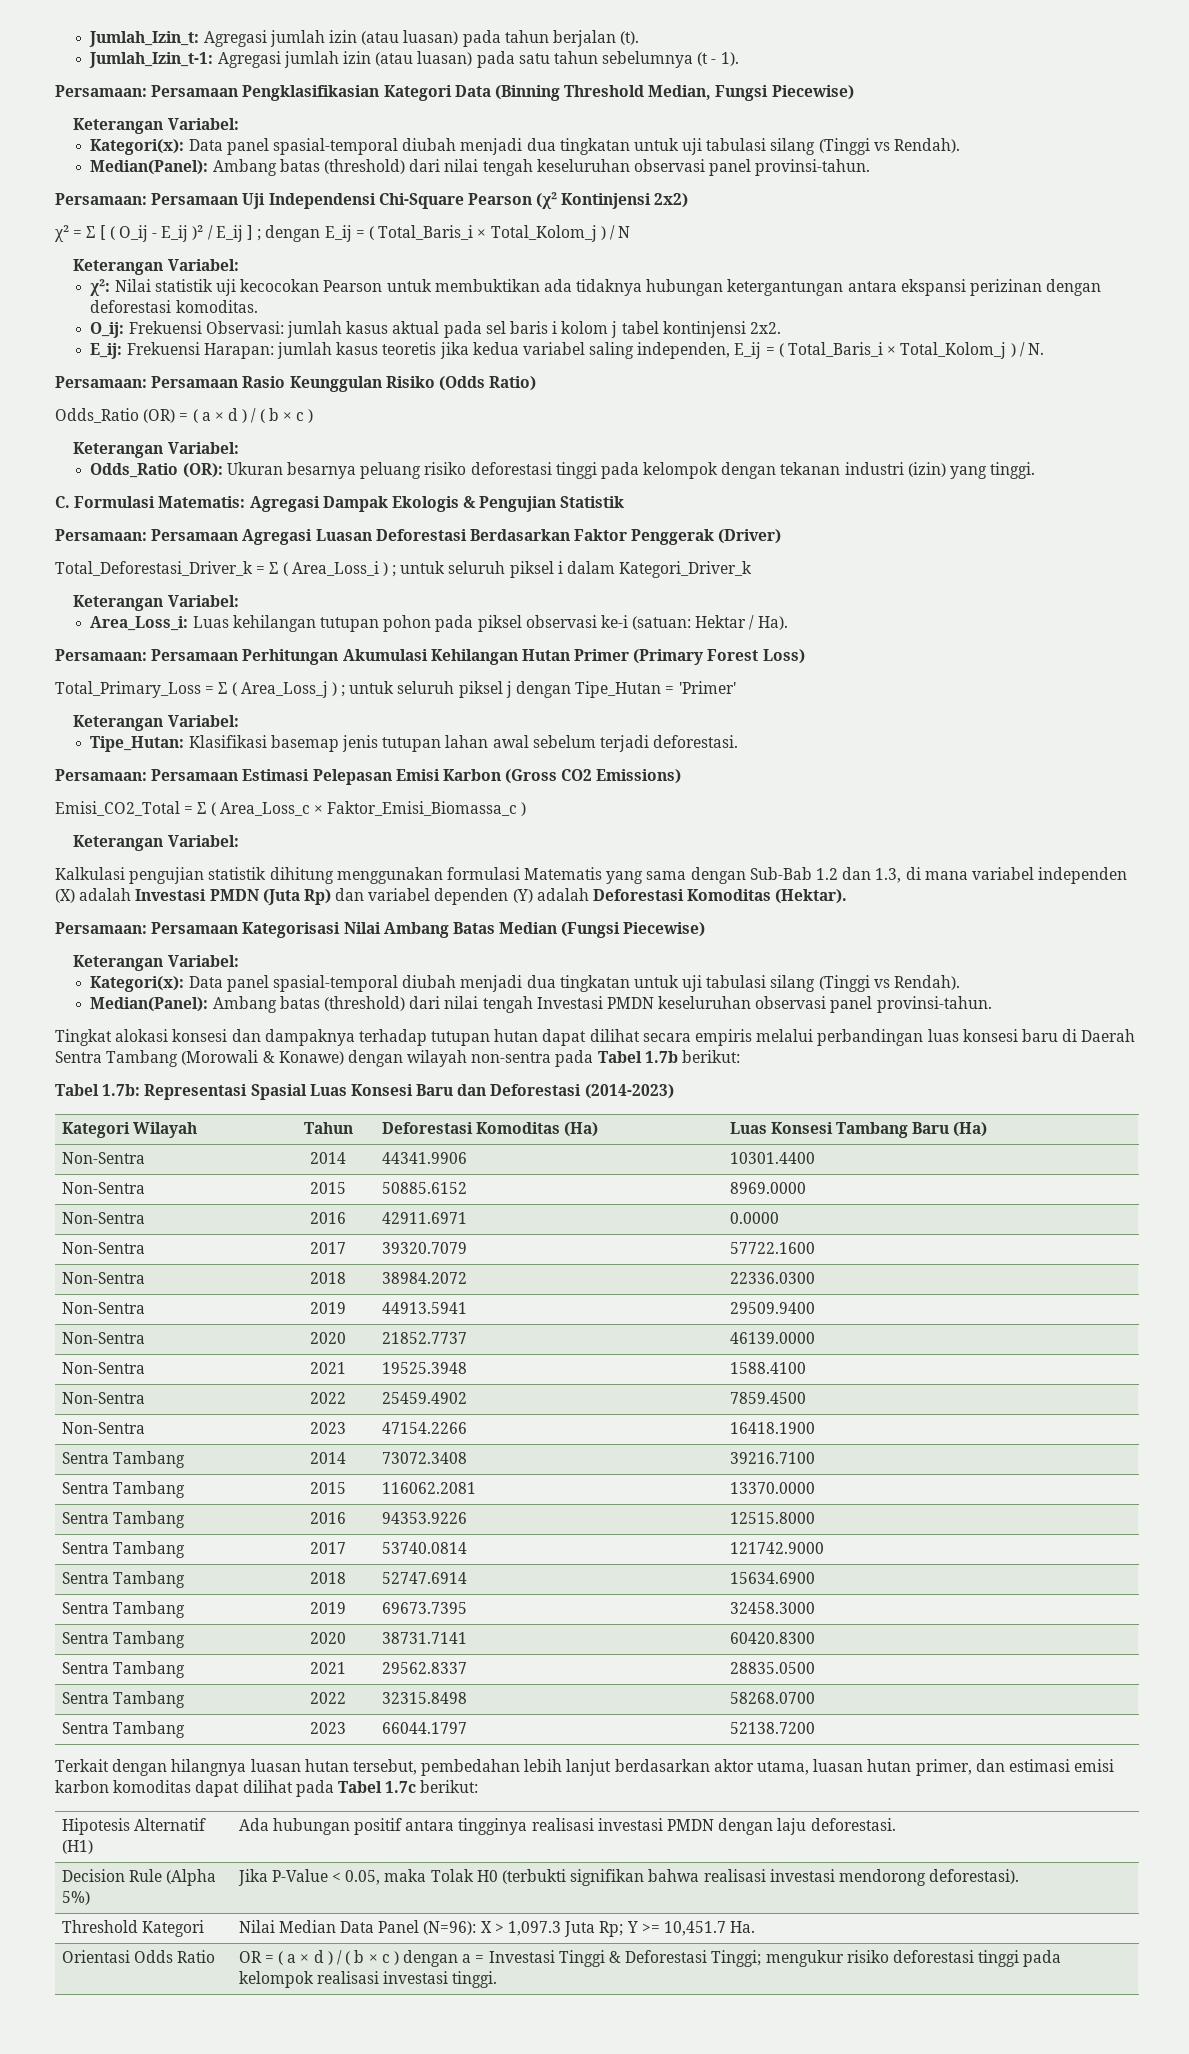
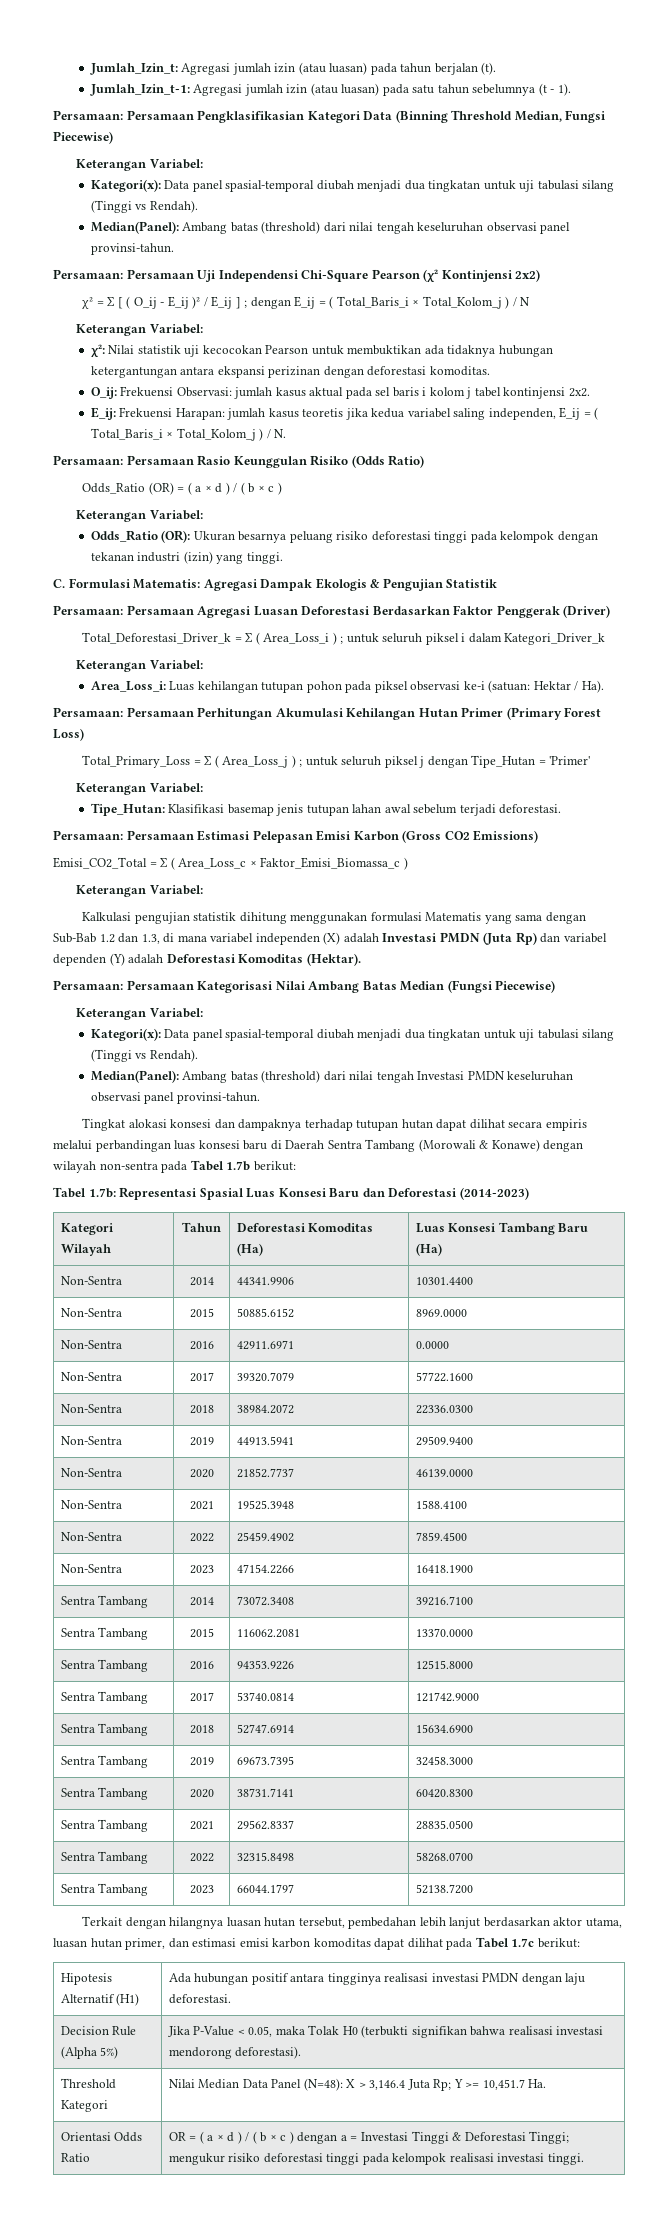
[423,1921,477,1935] (N=96): -> [303,2078,343,2091] (N=48):
[507,1921,561,1936] 1,097.3 -> [369,2080,406,2090] 3,146.4

